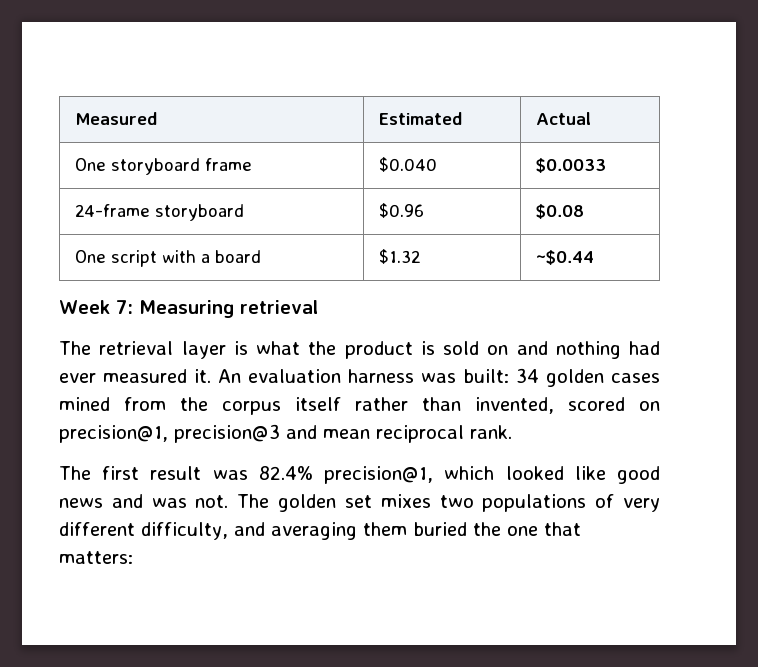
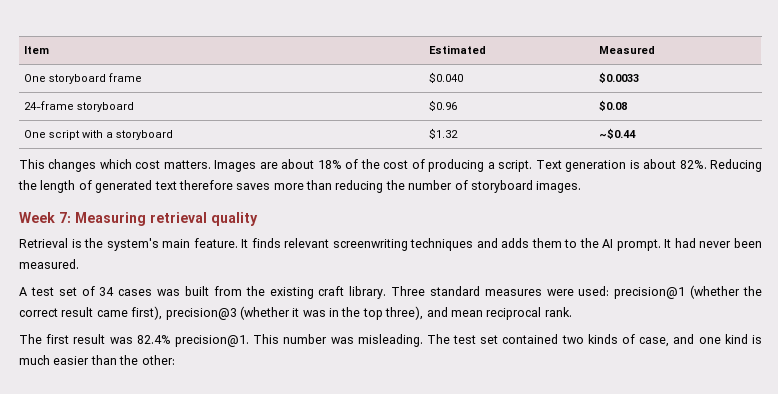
[74,112,157,125] Measured -> [24,46,50,54] Item
[535,112,591,125] Actual -> [599,46,656,54] Measured
[214,250,261,263] board -> [116,130,174,140] storyboard
[59,300,318,318] [59,341,660,359] [59,368,660,387] [59,397,660,415] [59,424,280,443] Week 7: Measuring retrieval // The retrieval layer is what the product is sold on and nothing had ever measured it. An evaluation harness was built: 34 golden cases mined from the corpus itself rather than invented, scored on precision@1, precision@3 -> [19,159,763,172] [18,180,582,193] [19,212,258,226] [19,238,762,251] [19,259,79,269] [19,285,763,299] [19,306,424,320] This changes which cost matters. Images are about 18% of the cost of producing a script. Text generation is about 82%. Reducing the length of generated text therefore saves more than reducing the number of storyboard images. // Week 7: Measuring retrieval quality // Retrieval is the system's main feature. It finds relevant screenwriting techniques and adds them to the AI prompt. It had never been measured. // A test set of 34 cases was built from the existing craft library. Three standard measures were used: precision@1 (whether the correct result came first), precision@3 (whether it was in the top three),
[324,466,660,484] [59,494,660,512] [59,522,581,540] [59,551,133,564] precision@1, which looked like good news and was not. The golden set mixes two populations of very different difficulty, and averaging them buried the one that matters: -> [174,334,762,347] [19,355,175,365] precision@1. This number was misleading. The test set contained two kinds of case, and one kind is much easier than the other:

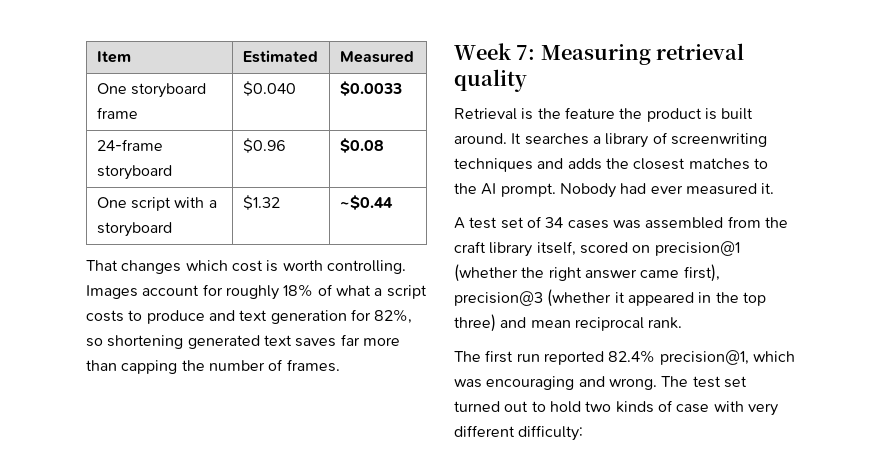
[19,159,45,169] This -> [86,260,118,271] That
[163,159,763,172] [18,180,271,193] matters. Images are about 18% of the cost of producing a script. Text generation is about 82%. Reducing the length of generated text therefore saves -> [266,260,406,274] [86,284,427,300] [86,309,413,324] [86,334,360,349] is worth controlling. Images account for roughly 18% of what a script costs to produce and text generation for 82%, so shortening generated text saves far
[335,180,384,193] reducing -> [121,360,178,374] capping
[470,180,582,193] storyboard images. -> [286,359,340,372] frames.
[106,238,330,251] system's main feature. It finds relevant -> [564,107,754,122] [454,132,668,148] feature the product is built around. It searches a library of
[531,238,562,248] them -> [605,158,750,170] the closest matches
[664,238,762,248] [19,259,79,269] It had never been measured. -> [559,183,775,198] Nobody had ever measured it.
[184,286,209,296] built -> [645,217,724,229] assembled
[269,286,610,299] existing craft library. Three standard measures were used: -> [454,241,651,257] craft library itself, scored on
[19,307,94,317] correct result -> [548,267,637,281] right answer
[302,310,326,317] was -> [627,292,694,306] appeared
[385,306,424,320] three), -> [454,314,496,332] three)
[73,334,762,347] [19,355,175,365] result was 82.4% precision@1. This number was misleading. The test set contained two kinds of case, and one kind is much easier than the other: -> [516,350,795,365] [454,376,747,390] [454,400,778,416] [454,425,584,441] run reported 82.4% precision@1, which was encouraging and wrong. The test set turned out to hold two kinds of case with very different difficulty:

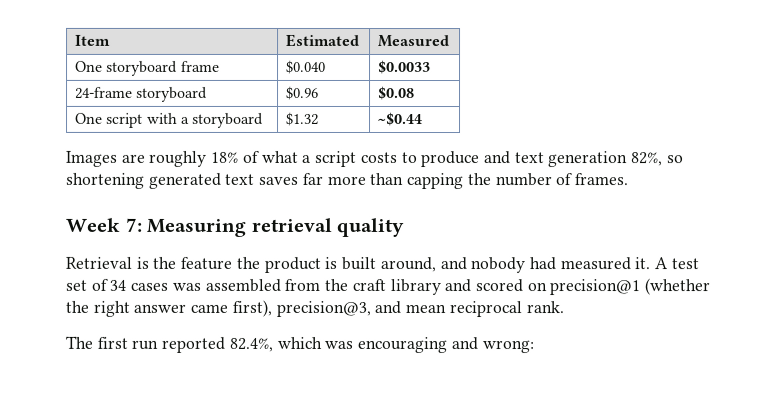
[86,260,406,274] [86,284,223,299] That changes which cost is worth controlling. Images account for -> [66,150,146,167] Images are
[350,309,371,321] for -> (629, 159) none
[454,132,767,148] [454,158,768,172] [454,183,683,198] around. It searches a library of screenwriting techniques and adds the closest matches to the AI prompt. Nobody had ever -> [379,256,556,274] around, and nobody had
(775, 188) // -> (651, 263) none
[536,241,576,256] itself, -> [444,279,472,293] and
[454,289,766,307] [454,314,496,332] precision@3 (whether it appeared in the top three) -> [275,300,371,317] precision@3,
[608,350,749,365] 82.4% precision@1, -> [228,337,273,352] 82.4%,
[608,376,747,390] [454,400,778,416] [454,425,584,441] wrong. The test set turned out to hold two kinds of case with very different difficulty: -> [481,340,534,354] wrong:

